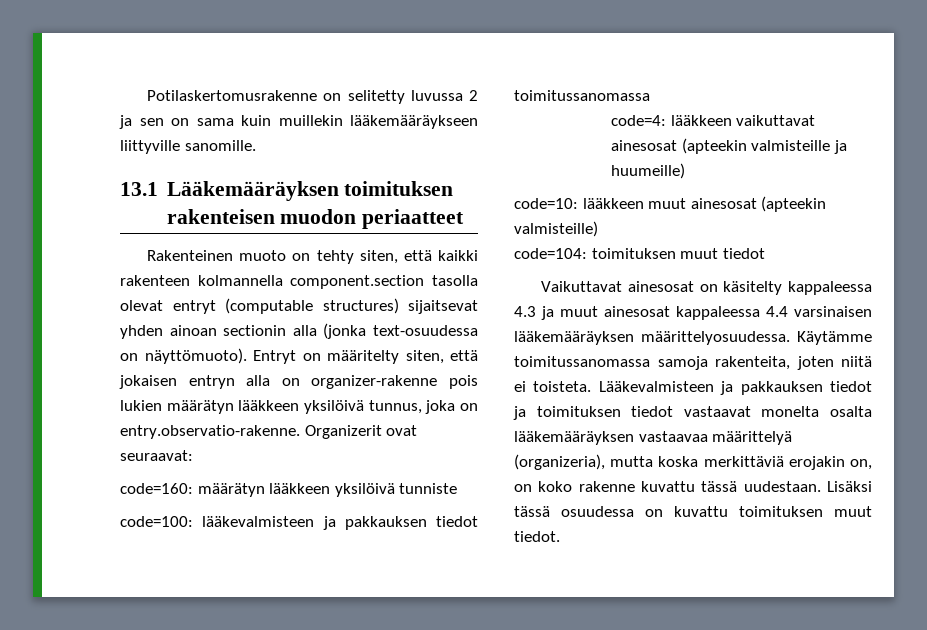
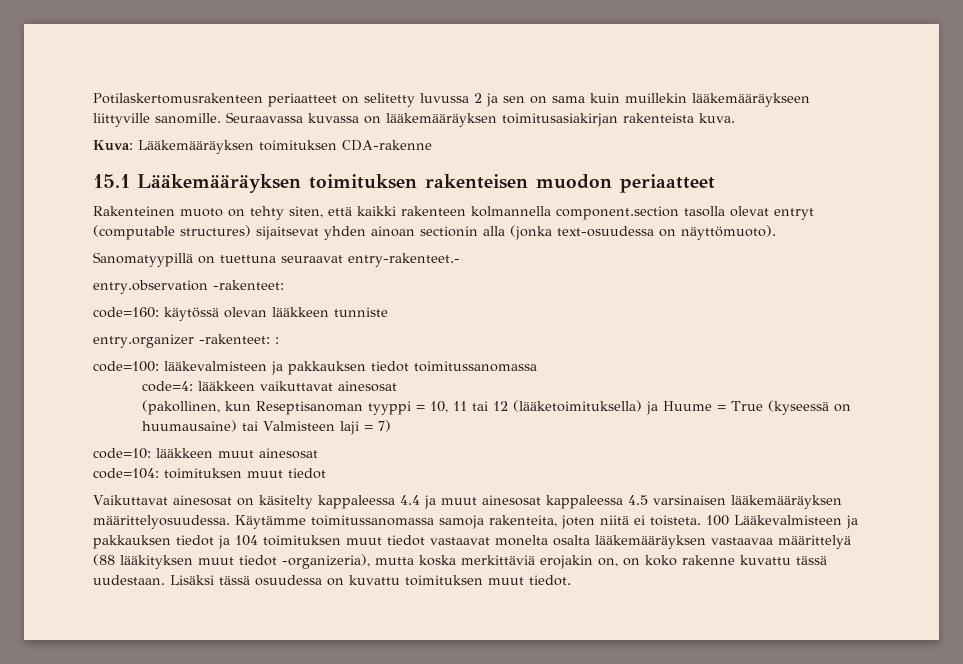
[147,90,318,101] Potilaskertomusrakenne -> [93,93,337,107] Potilaskertomusrakenteen periaatteet
[120,182,158,196] // 13.1 -> [226,112,735,127] [93,140,432,154] [93,174,130,188] Seuraavassa kuvassa on lääkemääräyksen toimitusasiakirjan rakenteista kuva. // Kuva: Lääkemääräyksen toimituksen CDA-rakenne // 15.1
[253,350,478,364] [119,375,478,389] [120,400,478,414] [120,425,418,439] [120,450,193,461] [120,483,458,497] Entryt on määritelty siten, että jokaisen entryn alla on organizer-rakenne pois lukien määrätyn lääkkeen yksilöivä tunnus, joka on entry.observatio-rakenne. Organizerit ovat seuraavat: // code=160: määrätyn lääkkeen yksilöivä tunniste -> [93,252,460,267] [93,280,284,294] [93,307,388,321] [93,334,279,348] // Sanomatyypillä on tuettuna seuraavat entry-rakenteet.- // entry.observation -rakenteet: // code=160: käytössä olevan lääkkeen tunniste // entry.organizer -rakenteet: :
[681,138,847,154] [610,163,685,179] (apteekin valmisteille ja huumeille) -> [142,400,852,415] [142,420,392,435] // (pakollinen, kun Reseptisanoman tyyppi = 10, 11 tai 12 (lääketoimituksella) ja Huume = True (kyseessä on huumausaine) tai Valmisteen laji = 7)
[761,196,827,212] [514,221,598,237] (apteekin valmisteille) -> (318, 453) none
[514,306,536,317] 4.3 -> [399,495,420,505] 4.4
[766,306,788,317] 4.4 -> [627,495,648,505] 4.5
(592, 386) none -> [706,515,729,526] 100
[536,406,621,417] toimituksen -> [235,535,382,546] 104 toimituksen muut
[514,454,605,470] (organizeria), -> [93,554,370,569] (88 lääkityksen muut tiedot -organizeria),

